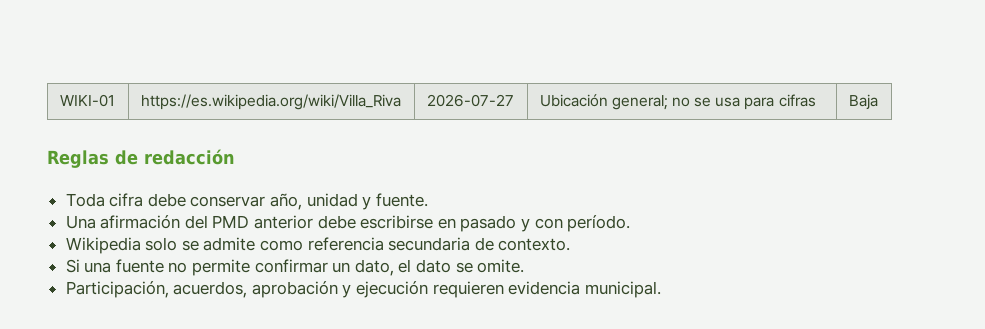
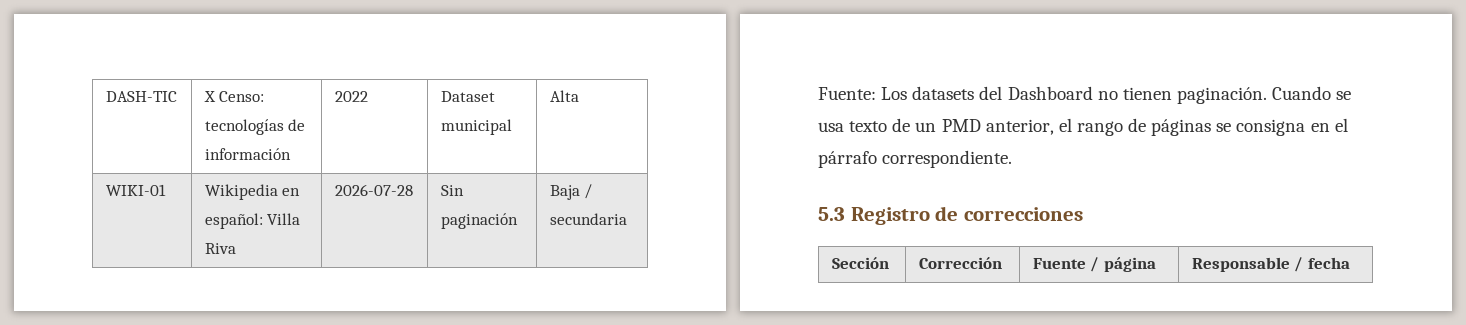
[59,94,115,107] [140,94,401,110] [426,94,514,107] [539,94,816,110] [848,94,878,110] [47,149,235,168] [65,193,428,210] [65,215,631,232] [65,237,571,254] [65,259,525,276] [65,281,661,298] WIKI-01 | https://es.wikipedia.org/wiki/Villa_Riva | 2026-07-27 | Ubicación general; no se usa para cifras | Baja // Reglas de redacción // Toda cifra debe conservar año, unidad y fuente. // Una afirmación del PMD anterior debe escribirse en pasado y con período. // Wikipedia solo se admite como referencia secundaria de contexto. // Si una fuente no permite confirmar un dato, el dato se omite. // Participación, acuerdos, aprobación y ejecución requieren evidencia municipal. -> [105,91,177,102] [203,91,265,102] [204,119,306,135] [204,148,291,160] [334,91,368,102] [440,91,495,102] [440,119,512,135] [549,90,579,102] [105,184,166,196] [204,184,301,200] [204,213,301,229] [204,243,236,254] [334,184,413,196] [440,185,464,196] [440,213,518,229] [549,184,593,200] [549,213,627,225] [818,86,1352,104] [818,118,1348,136] [818,150,1013,168] [818,206,1084,225] [831,257,889,269] [918,257,1002,269] [1032,257,1156,272] [1191,257,1350,272] DASH-TIC | X Censo: tecnologías de información | 2022 | Dataset municipal | Alta // WIKI-01 | Wikipedia en español: Villa Riva | 2026-07-28 | Sin paginación | Baja / secundaria // Fuente: Los datasets del Dashboard no tienen paginación. Cuando se usa texto de un PMD anterior, el rango de páginas se consigna en el párrafo correspondiente. // 5.3 Registro de correcciones // Sección | Corrección | Fuente / página | Responsable / fecha

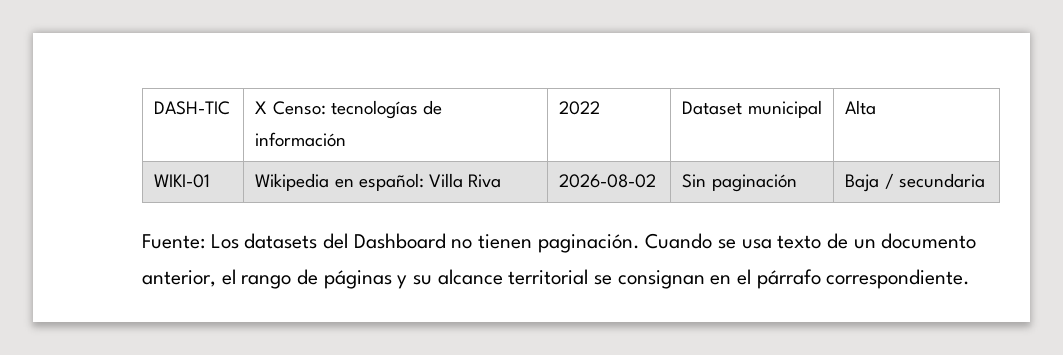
[334,184,413,196] 2026-07-28 -> [559,174,657,188] 2026-08-02
[941,119,981,132] PMD -> [881,233,977,249] documento
[1216,118,1348,136] [818,150,1013,168] [818,206,1084,225] [831,257,889,269] [918,257,1002,269] [1032,257,1156,272] [1191,257,1350,272] se consigna en el párrafo correspondiente. // 5.3 Registro de correcciones // Sección | Corrección | Fuente / página | Responsable / fecha -> [397,269,971,289] y su alcance territorial se consignan en el párrafo correspondiente.

